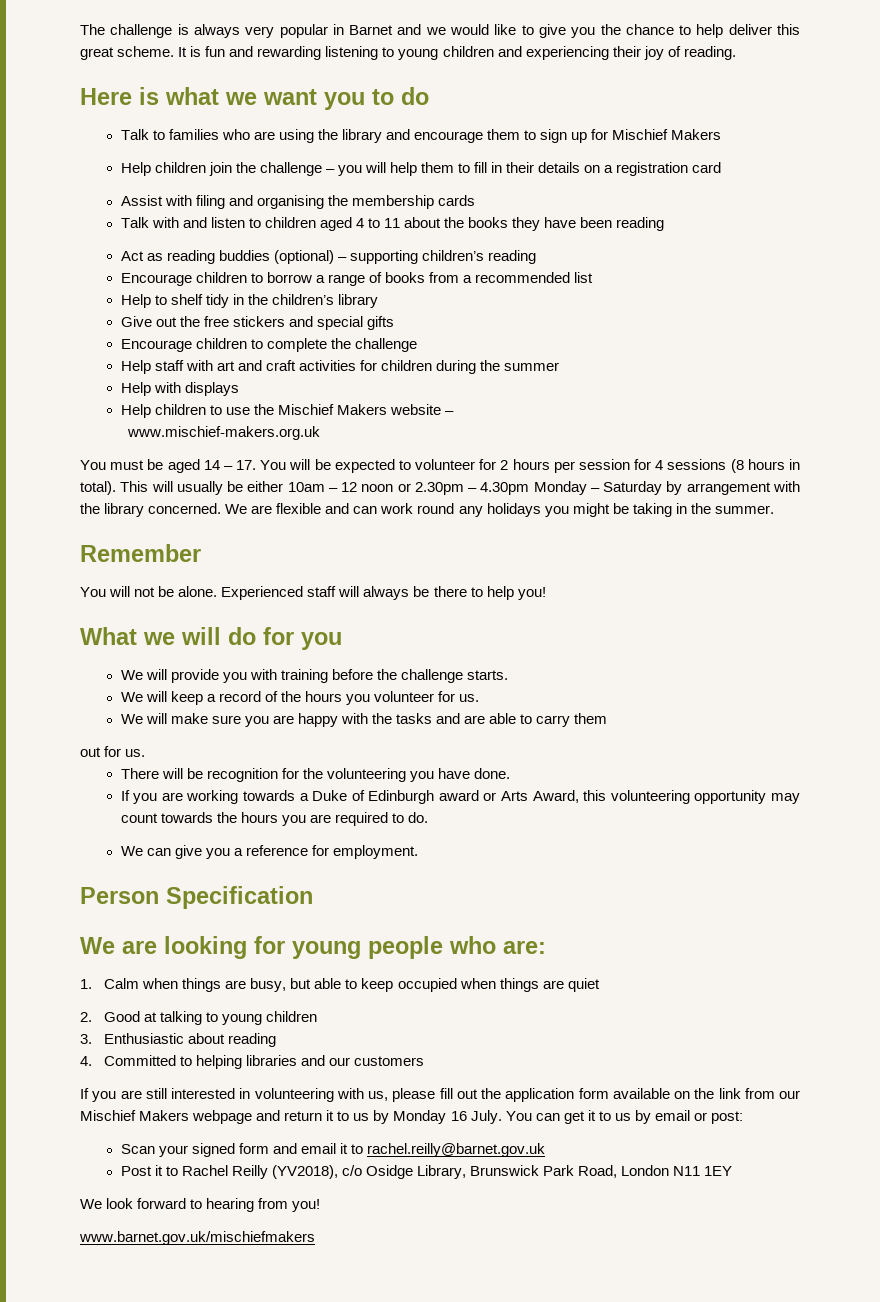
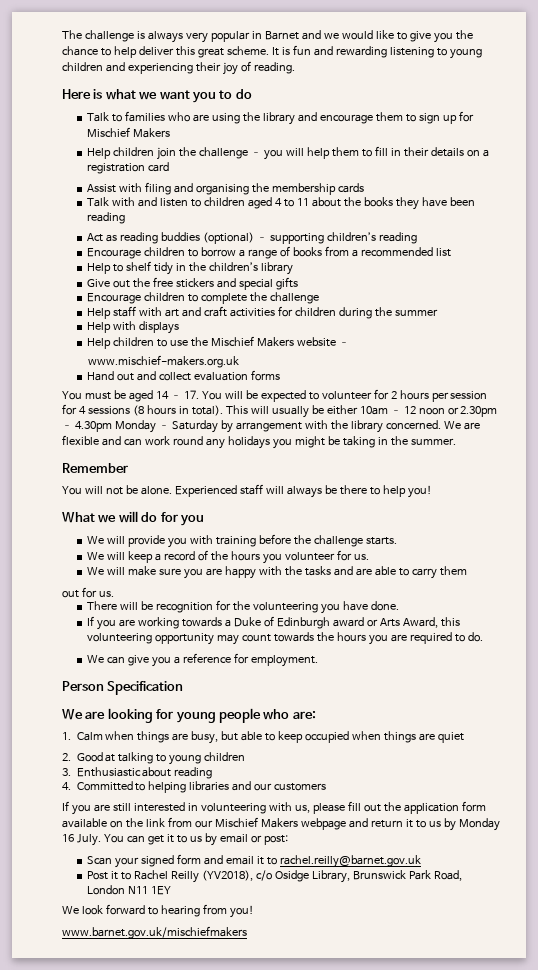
(321, 433) none -> [87,370,280,381] // Hand out and collect evaluation forms

